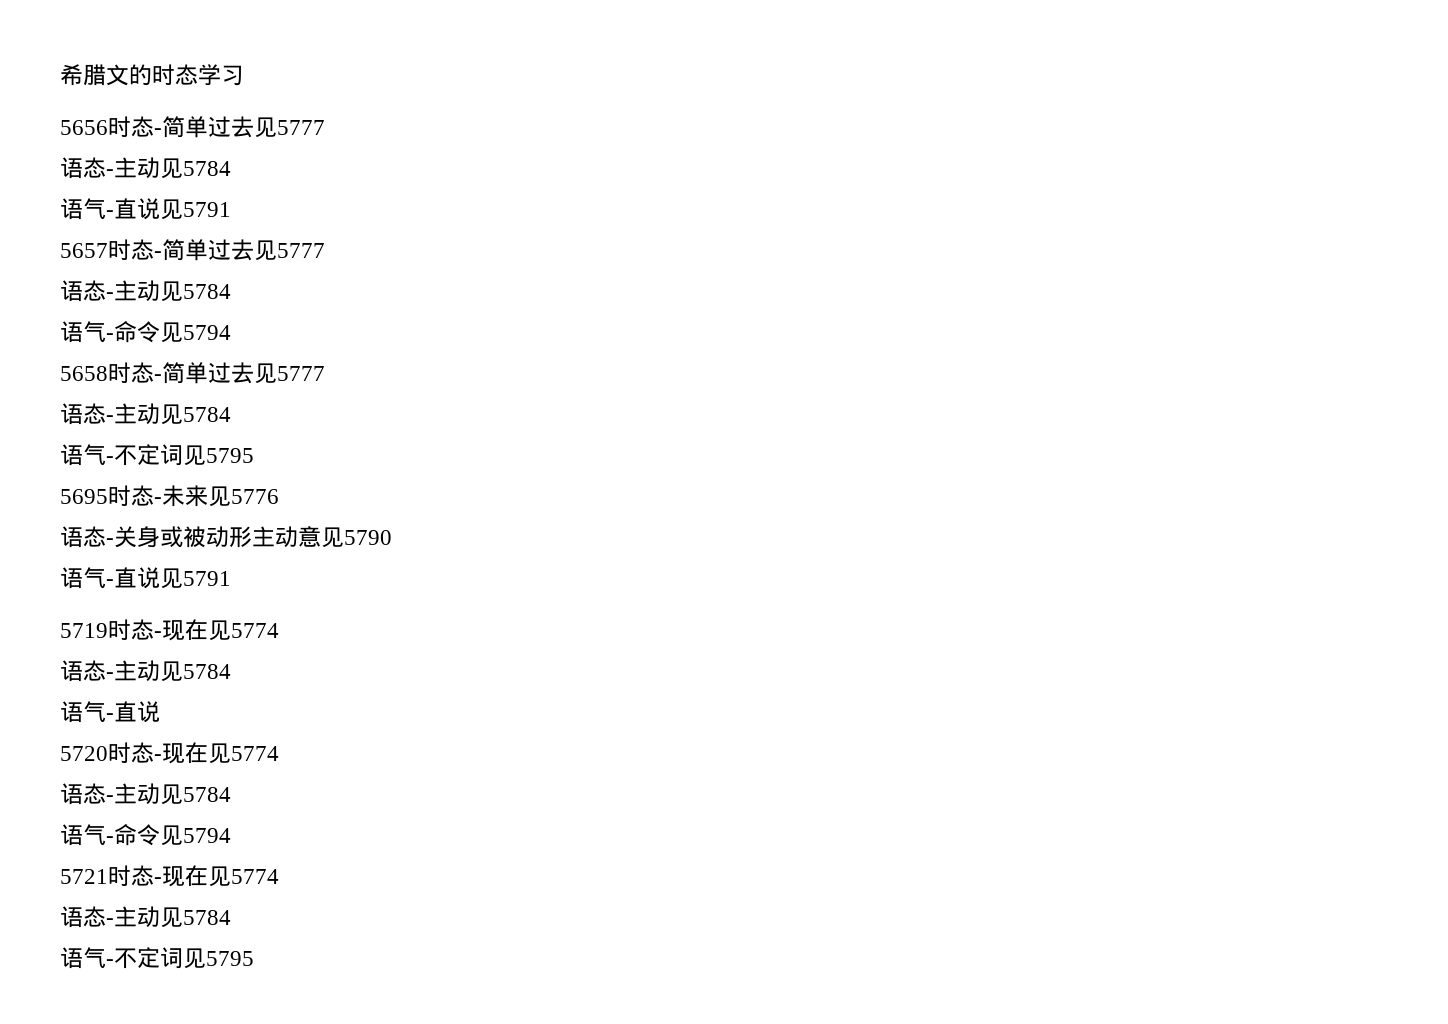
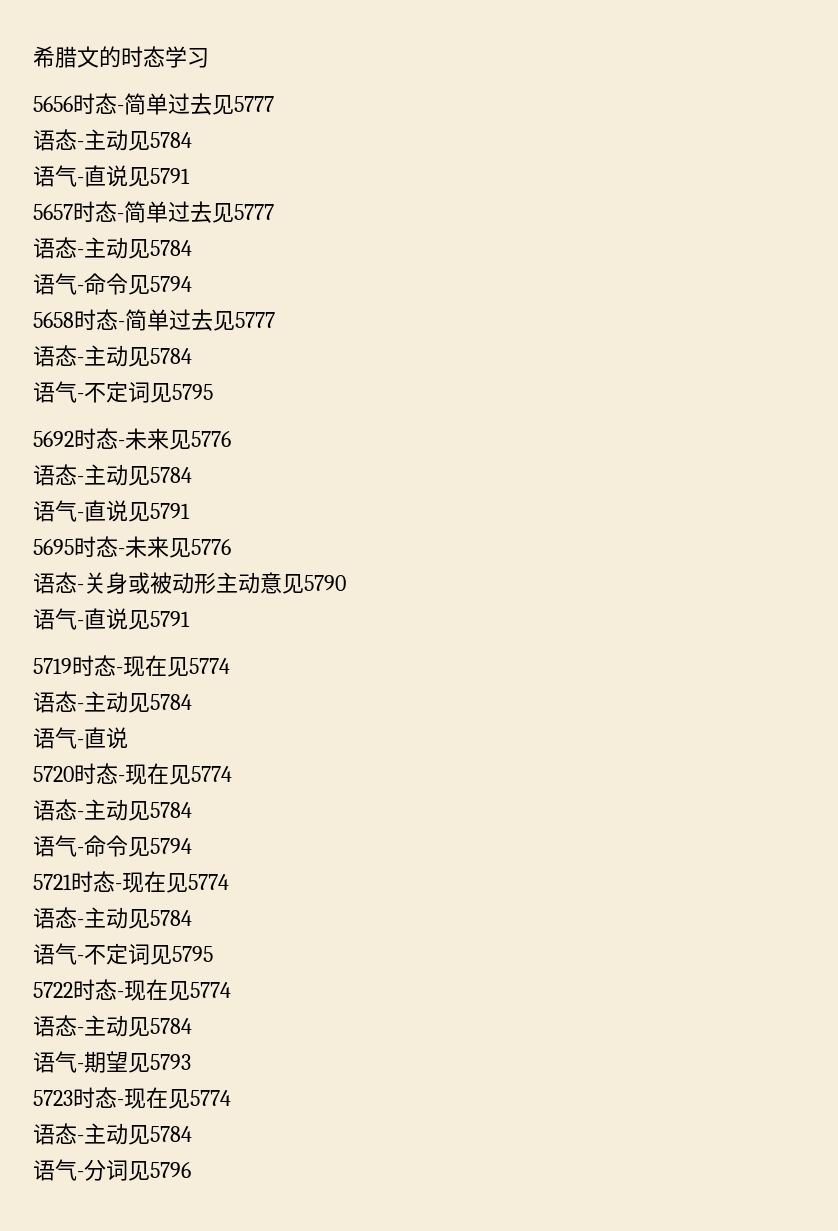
(254, 455) none -> [33,428,231,450] [33,464,192,486] [33,500,190,522] // 5692时态-未来见5776 // 语态-主动见5784 // 语气-直说见5791
(254, 958) none -> [33,979,231,1001] [33,1015,192,1037] [33,1051,191,1073] [33,1087,231,1109] [33,1123,192,1145] [33,1159,191,1181] // 5722时态-现在见5774 // 语态-主动见5784 // 语气-期望见5793 // 5723时态-现在见5774 // 语态-主动见5784 // 语气-分词见5796

